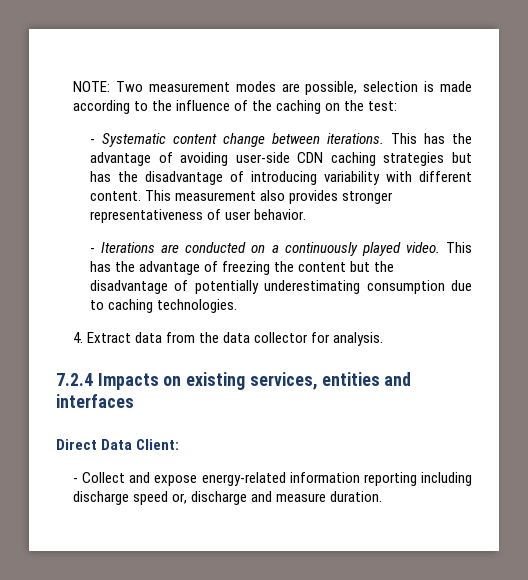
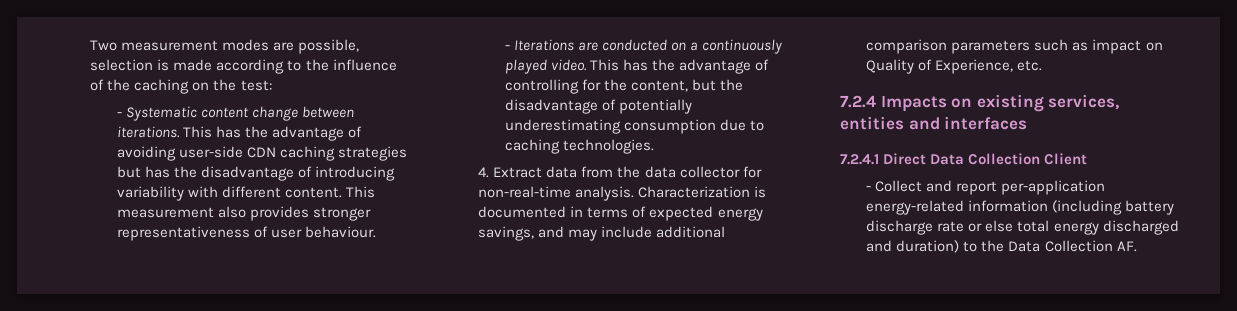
[73,81,111,92] NOTE: -> (90, 45) none
[254,209,307,220] behavior. -> [304,226,376,238] behaviour.
[222,261,347,275] freezing the content -> [504,79,688,94] controlling for the content,
(331, 337) none -> [478,186,572,198] non-real-time
(384, 339) none -> [638,186,767,198] [478,206,763,221] [478,226,726,241] [866,39,1163,54] [866,59,1043,74] Characterization is documented in terms of expected energy savings, and may include additional comparison parameters such as impact on Quality of Experience, etc.
(134, 401) none -> [840,154,879,165] 7.2.4.1
[136,439,180,450] Client: -> [968,153,1088,165] Collection Client
[154,472,472,486] [73,491,383,505] expose energy-related information reporting including discharge speed or, discharge and measure duration. -> [956,180,1106,195] [866,200,1175,215] [866,220,1179,235] [866,240,1137,253] report per-application energy-related information (including battery discharge rate or else total energy discharged and duration) to the Data Collection AF.

